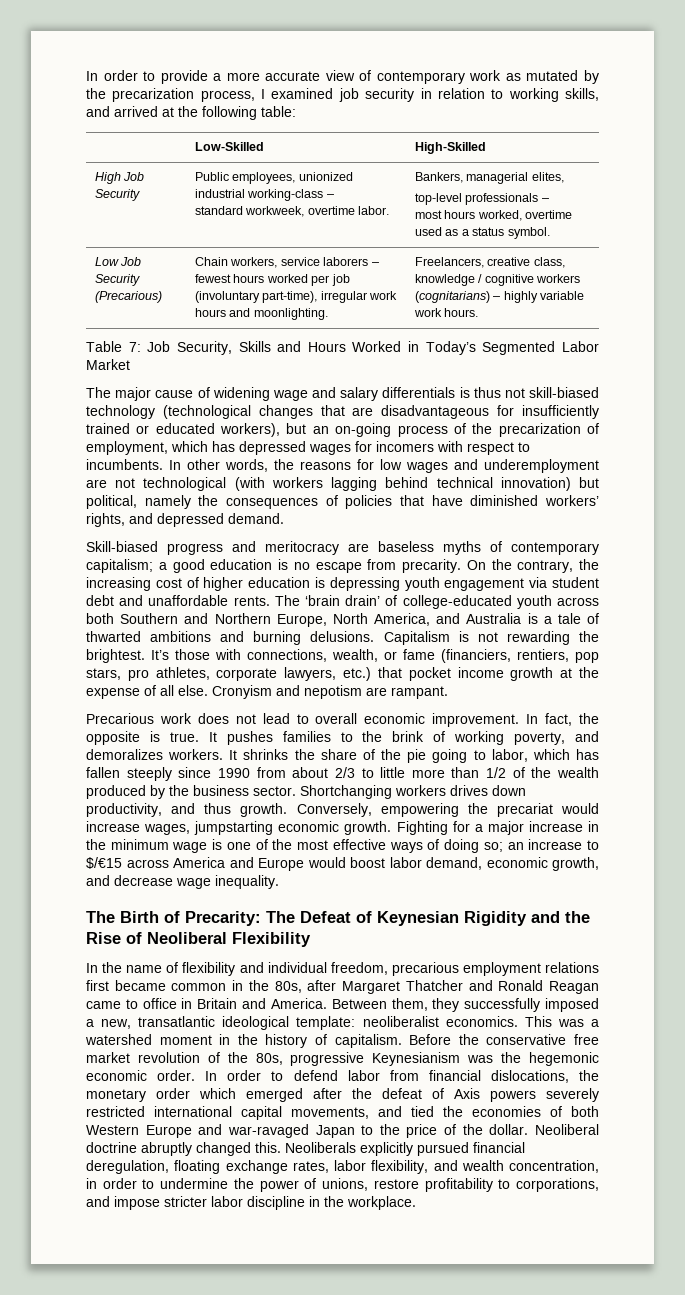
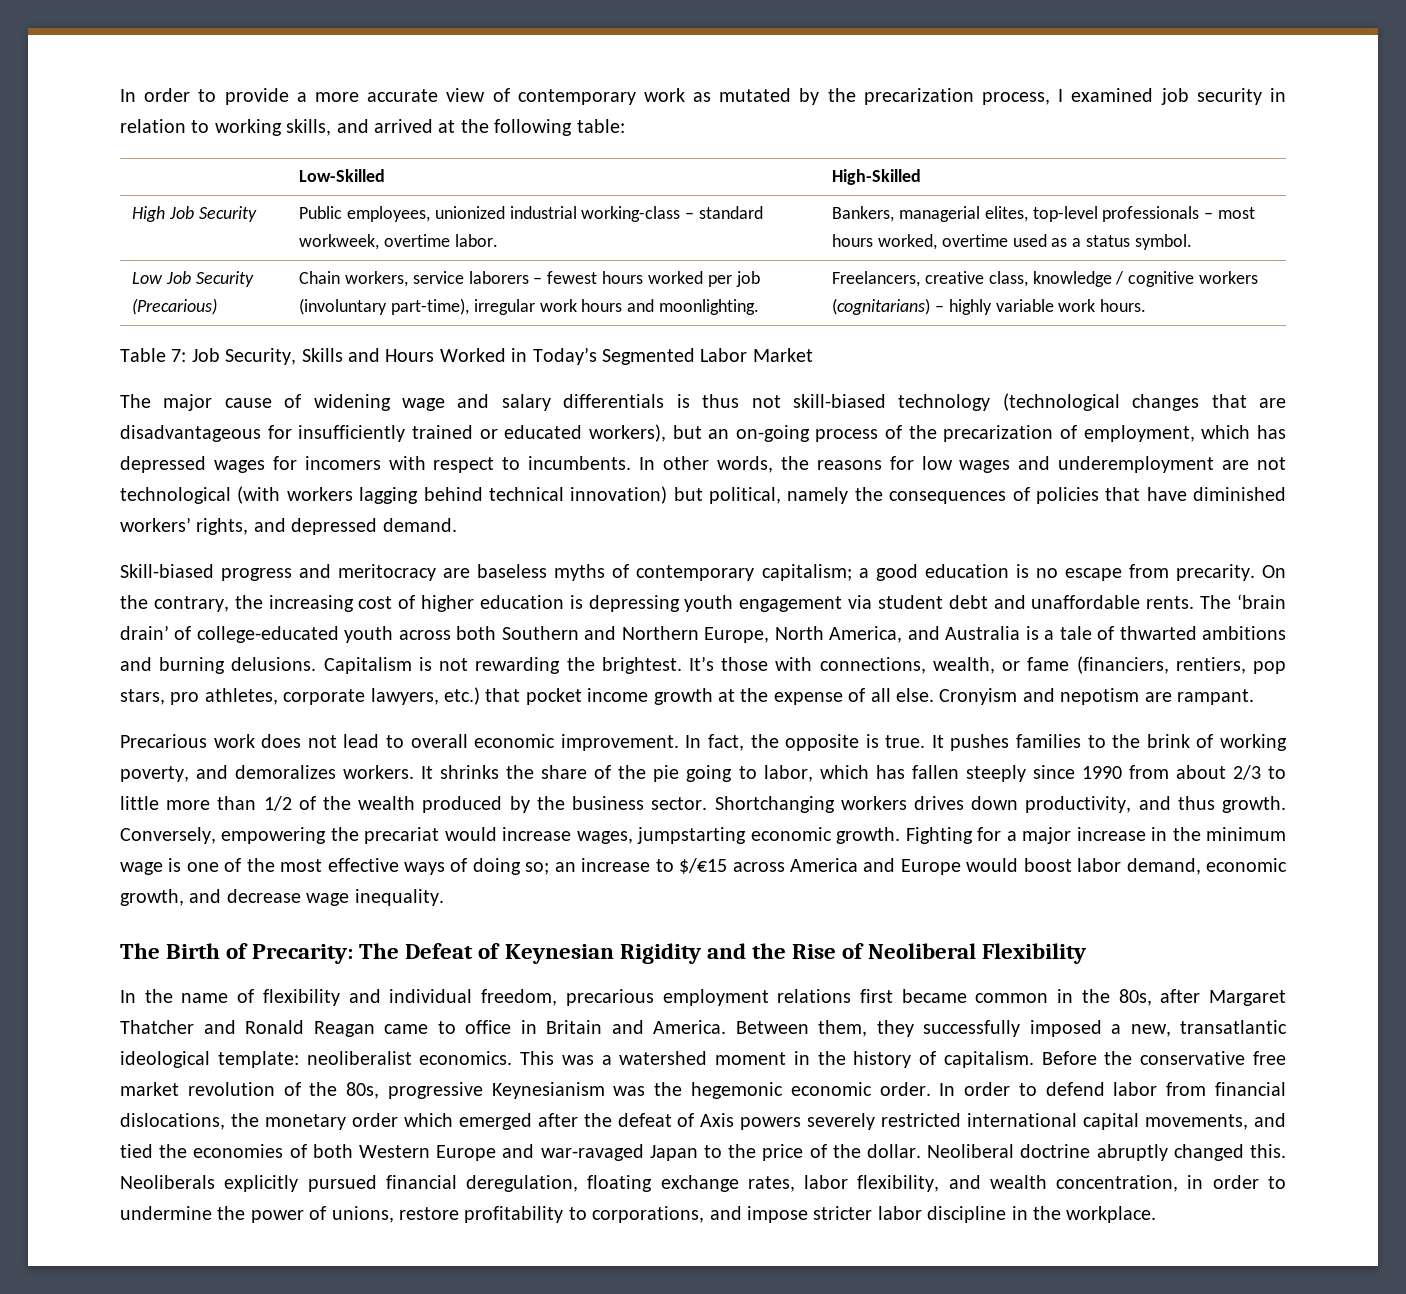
(334, 196) // -> (695, 215) none
(564, 177) // -> (1028, 214) none
(549, 200) // -> (1214, 215) none

